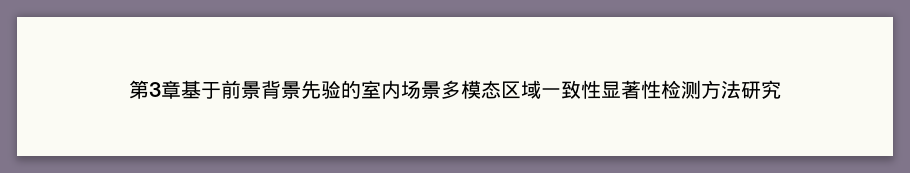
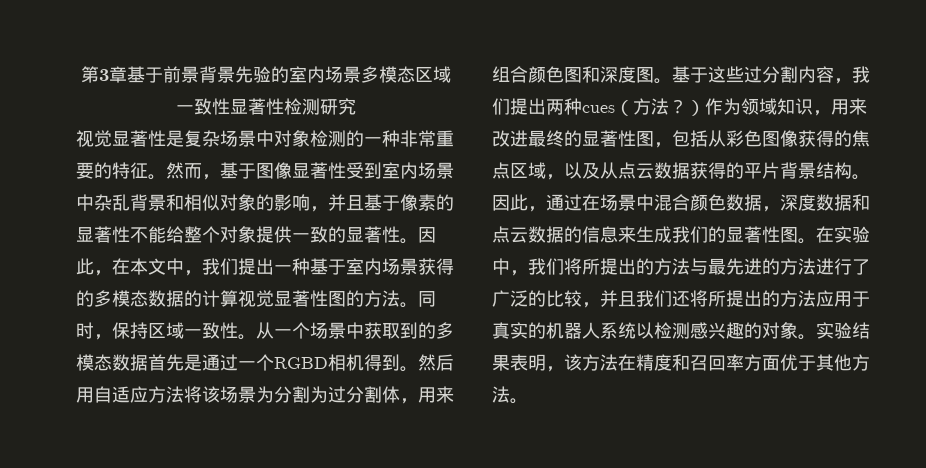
[701,80,781,99] 方法研究 -> [320,98,356,115] [76,130,454,147] [76,162,454,180] [76,194,454,212] [76,226,436,244] [76,258,454,276] [76,290,436,308] [76,322,454,340] [76,354,454,372] [76,386,454,404] [492,66,870,84] [492,98,867,116] [492,130,870,148] [492,162,870,180] [492,194,870,212] [492,226,870,244] [492,258,870,276] [492,290,870,308] [492,322,870,340] [492,354,870,372] [492,386,528,404] 研究 // 视觉显著性是复杂场景中对象检测的一种非常重要的特征。然而，基于图像显著性受到室内场景中杂乱背景和相似对象的影响，并且基于像素的显著性不能给整个对象提供一致的显著性。因此，在本文中，我们提出一种基于室内场景获得的多模态数据的计算视觉显著性图的方法。同时，保持区域一致性。从一个场景中获取到的多模态数据首先是通过一个RGBD相机得到。然后用自适应方法将该场景为分割为过分割体，用来组合颜色图和深度图。基于这些过分割内容，我们提出两种cues（方法？）作为领域知识，用来改进最终的显著性图，包括从彩色图像获得的焦点区域，以及从点云数据获得的平片背景结构。因此，通过在场景中混合颜色数据，深度数据和点云数据的信息来生成我们的显著性图。在实验中，我们将所提出的方法与最先进的方法进行了广泛的比较，并且我们还将所提出的方法应用于真实的机器人系统以检测感兴趣的对象。实验结果表明，该方法在精度和召回率方面优于其他方法。

